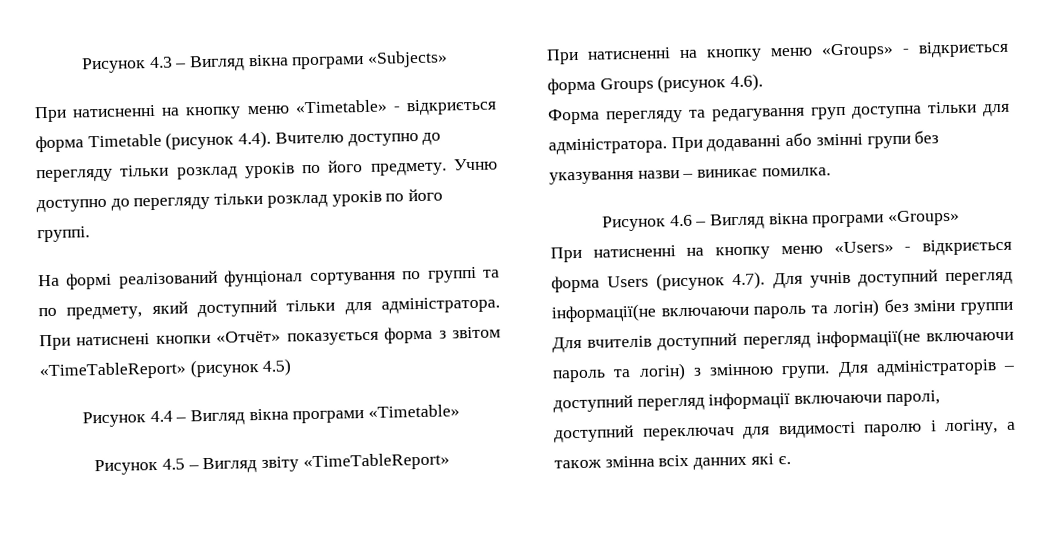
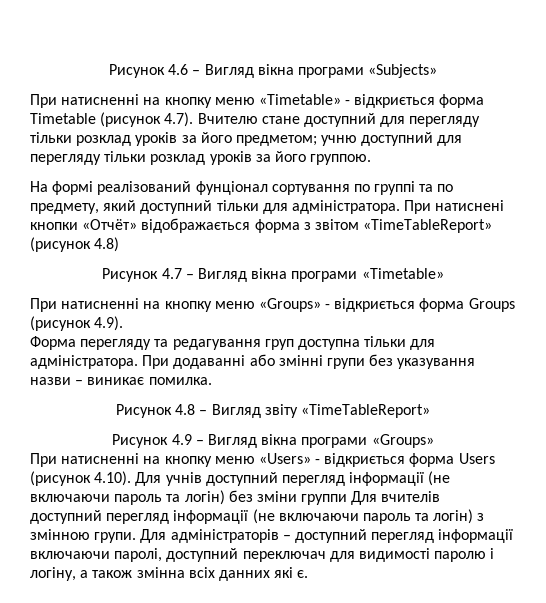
[80,56,173,74] Рисунок 4.3 -> [108,64,189,78] Рисунок 4.6
[238,130,442,149] [36,158,498,183] [36,188,444,213] [37,226,90,243] 4.4). Вчителю доступно до перегляду тільки розклад уроків по його предмету. Учню доступно до перегляду тільки розклад уроків по його группі. -> [164,112,481,127] [30,132,463,146] [30,151,372,165] 4.7). Вчителю стане доступний для перегляду тільки розклад уроків за його предметом; учню доступний для перегляду тільки розклад уроків за його группою.
[286,331,379,346] показується -> [141,218,251,233] відображається
[262,358,293,376] [81,410,173,428] 4.5) // Рисунок 4.4 -> [94,237,120,252] [102,268,182,282] 4.8) // Рисунок 4.7
[94,452,450,476] // Рисунок 4.5 – Вигляд звіту «TimeTableReport» -> (444, 273) none
[730,73,764,92] 4.6). -> [94,316,124,331] 4.9).
[669,214,693,227] 4.6 -> [175,404,430,418] [112,434,192,448] 4.8 – Вигляд звіту «TimeTableReport» // Рисунок 4.9
[732,271,766,290] 4.7). -> [94,471,132,486] 4.10).
[551,303,657,323] інформації(не -> [349,471,451,486] інформації (не
[815,328,921,348] інформації(не -> [173,509,275,524] інформації (не

